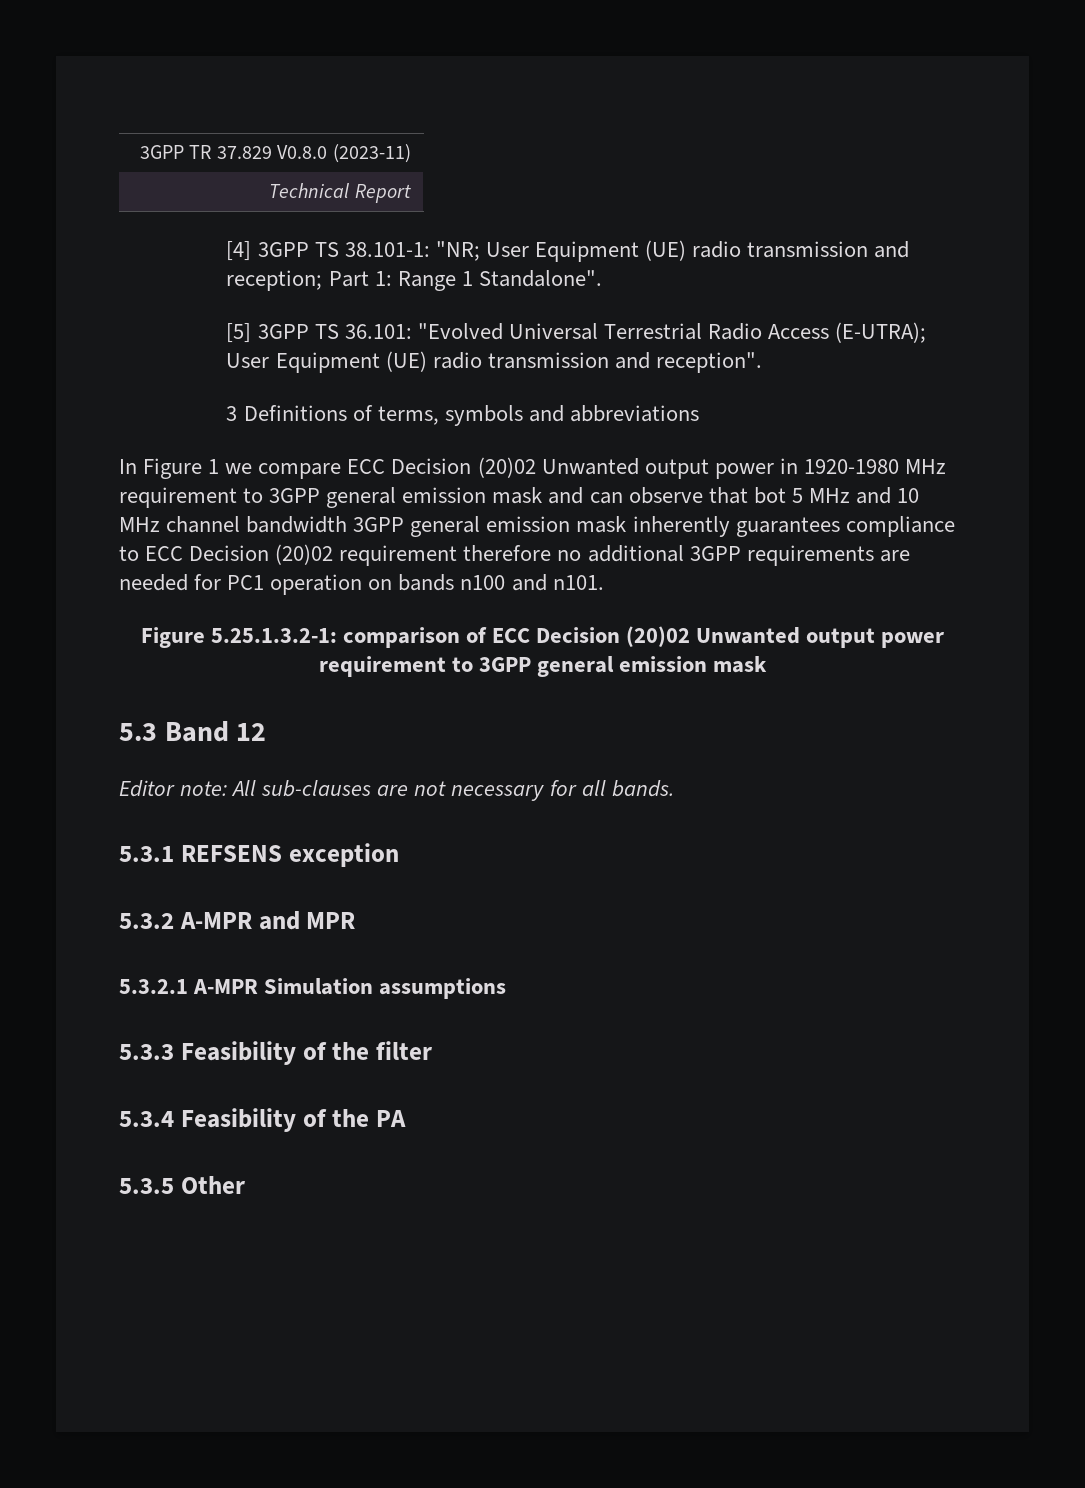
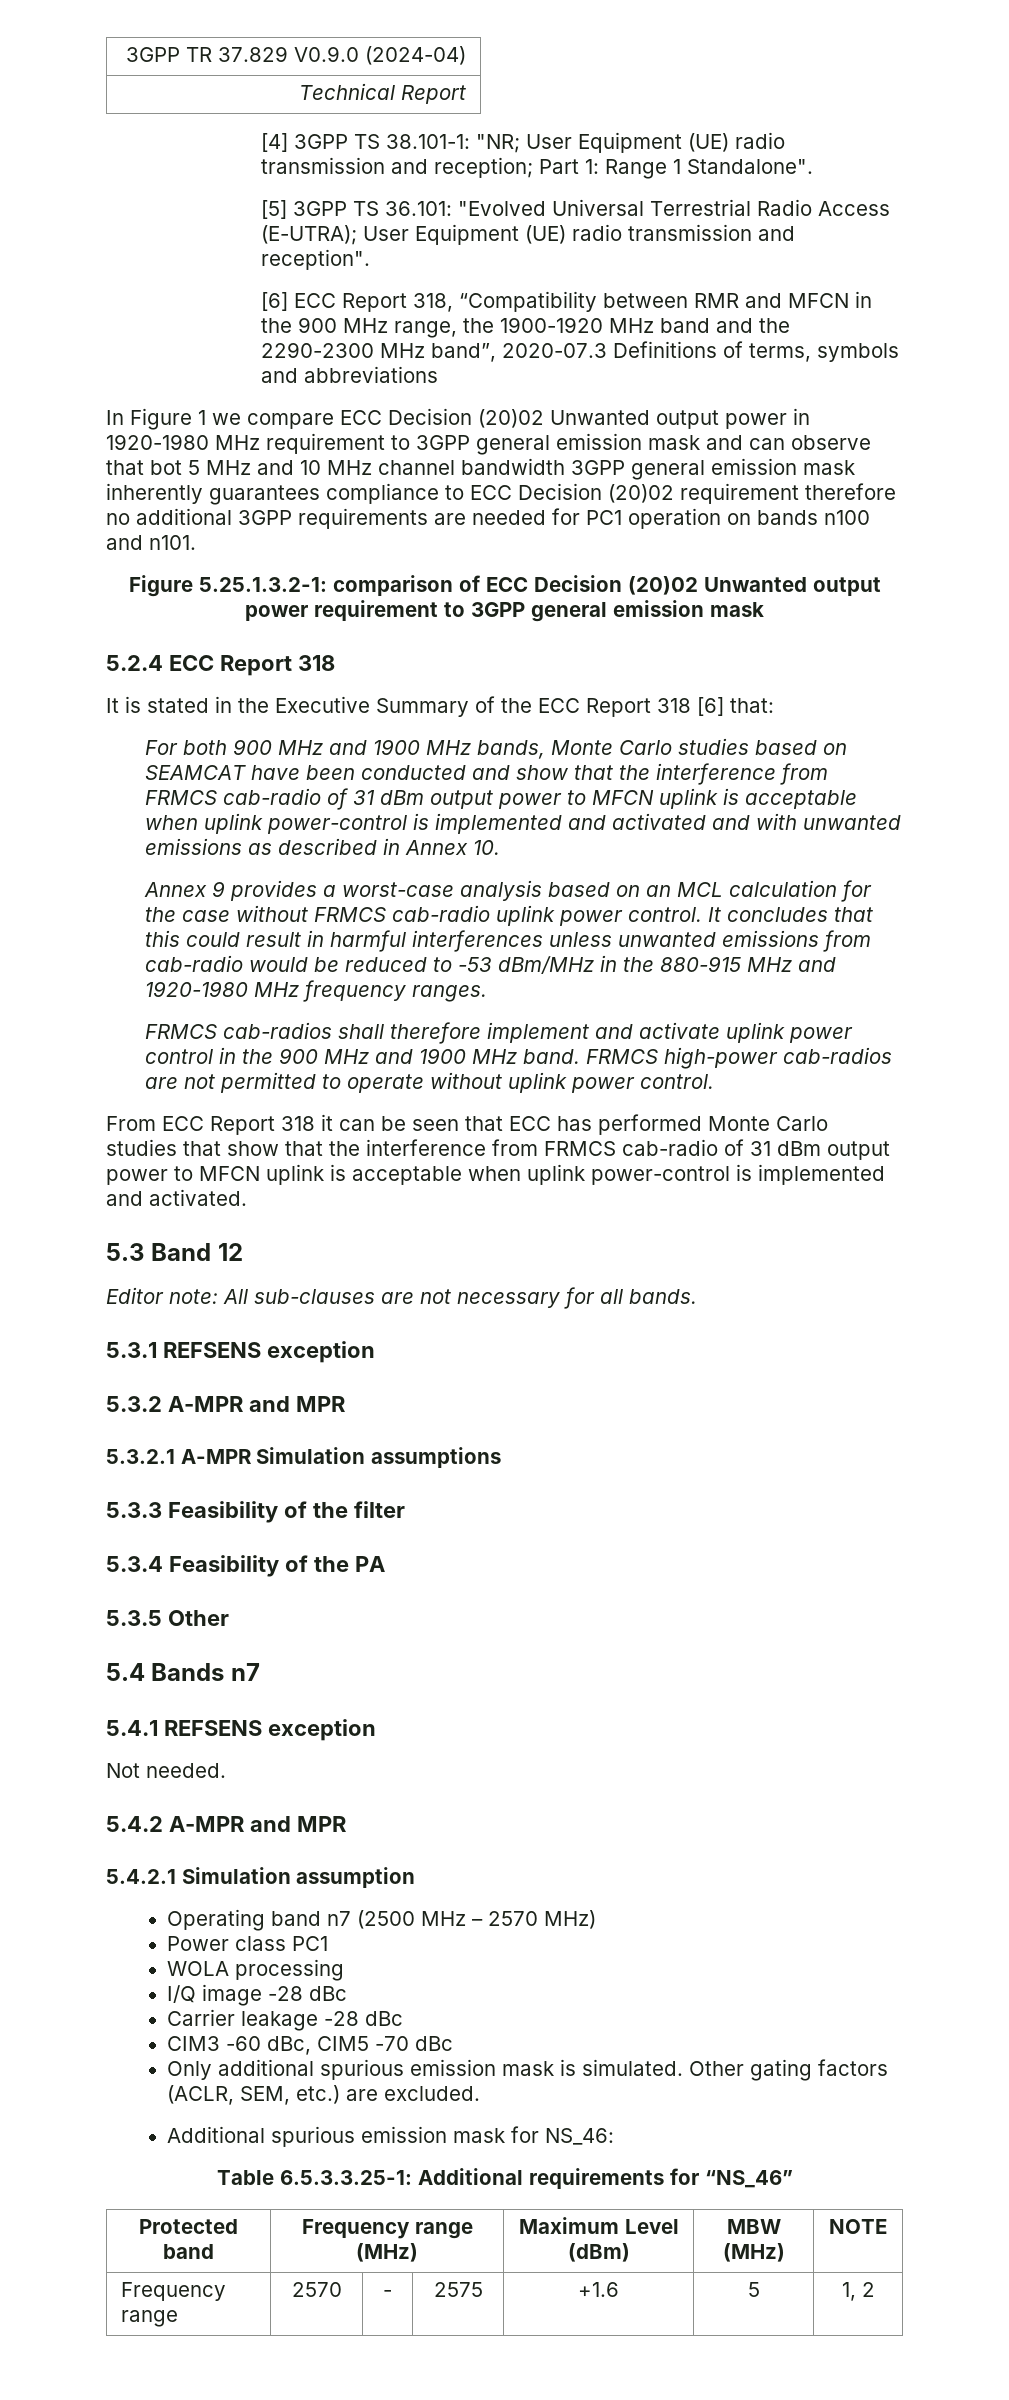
[277,144,411,163] V0.8.0 (2023-11) -> [294,46,467,65] V0.9.0 (2024-04)
[226,406,238,421] 3 -> [260,291,872,312] [260,317,790,338] [260,342,607,362] [6] ECC Report 318, “Compatibility between RMR and MFCN in the 900 MHz range, the 1900-1920 MHz band and the 2290-2300 MHz band”, 2020-07.3
(768, 664) none -> [106,655,335,676] [106,696,774,717] [144,738,847,759] [144,763,828,785] [144,788,857,810] [144,813,901,834] [144,838,500,855] [143,880,872,902] [144,905,873,926] [144,930,871,952] [144,955,836,974] [144,980,487,1002] [144,1022,853,1044] [144,1047,892,1069] [144,1072,714,1093] [106,1114,828,1135] [106,1139,890,1160] [106,1164,885,1185] [106,1189,247,1206] // 5.2.4 ECC Report 318 // It is stated in the Executive Summary of the ECC Report 318 [6] that: // For both 900 MHz and 1900 MHz bands, Monte Carlo studies based on SEAMCAT have been conducted and show that the interference from FRMCS cab-radio of 31 dBm output power to MFCN uplink is acceptable when uplink power-control is implemented and activated and with unwanted emissions as described in Annex 10. // Annex 9 provides a worst-case analysis based on an MCL calculation for the case without FRMCS cab-radio uplink power control. It concludes that this could result in harmful interferences unless unwanted emissions from cab-radio would be reduced to -53 dBm/MHz in the 880-915 MHz and 1920-1980 MHz frequency ranges. // FRMCS cab-radios shall therefore implement and activate uplink power control in the 900 MHz and 1900 MHz band. FRMCS high-power cab-radios are not permitted to operate without uplink power control. // From ECC Report 318 it can be seen that ECC has performed Monte Carlo studies that show that the interference from FRMCS cab-radio of 31 dBm output power to MFCN uplink is acceptable when uplink power-control is implemented and activated.
(245, 1185) none -> [106,1663,260,1681] [106,1719,376,1741] [106,1763,226,1778] [106,1816,346,1832] [106,1867,416,1888] [167,1909,597,1931] [167,1936,329,1951] [167,1959,345,1981] [167,1984,348,2006] [167,2009,404,2031] [167,2036,454,2055] [167,2059,889,2081] [167,2085,481,2105] [167,2126,615,2147] [216,2168,793,2189] [139,2219,238,2234] [163,2244,214,2259] [301,2219,473,2239] [356,2243,418,2262] [518,2217,679,2234] [567,2243,630,2262] [726,2219,781,2234] [722,2243,785,2262] [829,2219,887,2234] [120,2282,226,2301] [120,2310,178,2327] [291,2282,342,2297] [383,2290,392,2297] [433,2282,483,2297] [578,2282,619,2297] [747,2282,760,2297] [841,2282,875,2301] // 5.4 Bands n7 // 5.4.1 REFSENS exception // Not needed. // 5.4.2 A-MPR and MPR // 5.4.2.1 Simulation assumption // Operating band n7 (2500 MHz – 2570 MHz) // Power class PC1 // WOLA processing // I/Q image -28 dBc // Carrier leakage -28 dBc // CIM3 -60 dBc, CIM5 -70 dBc // Only additional spurious emission mask is simulated. Other gating factors (ACLR, SEM, etc.) are excluded. // Additional spurious emission mask for NS_46: // Table 6.5.3.3.25-1: Additional requirements for “NS_46” // Protected band | Frequency range (MHz) | Maximum Level (dBm) | MBW (MHz) | NOTE // Frequency range | 2570 | - | 2575 | +1.6 | 5 | 1, 2

